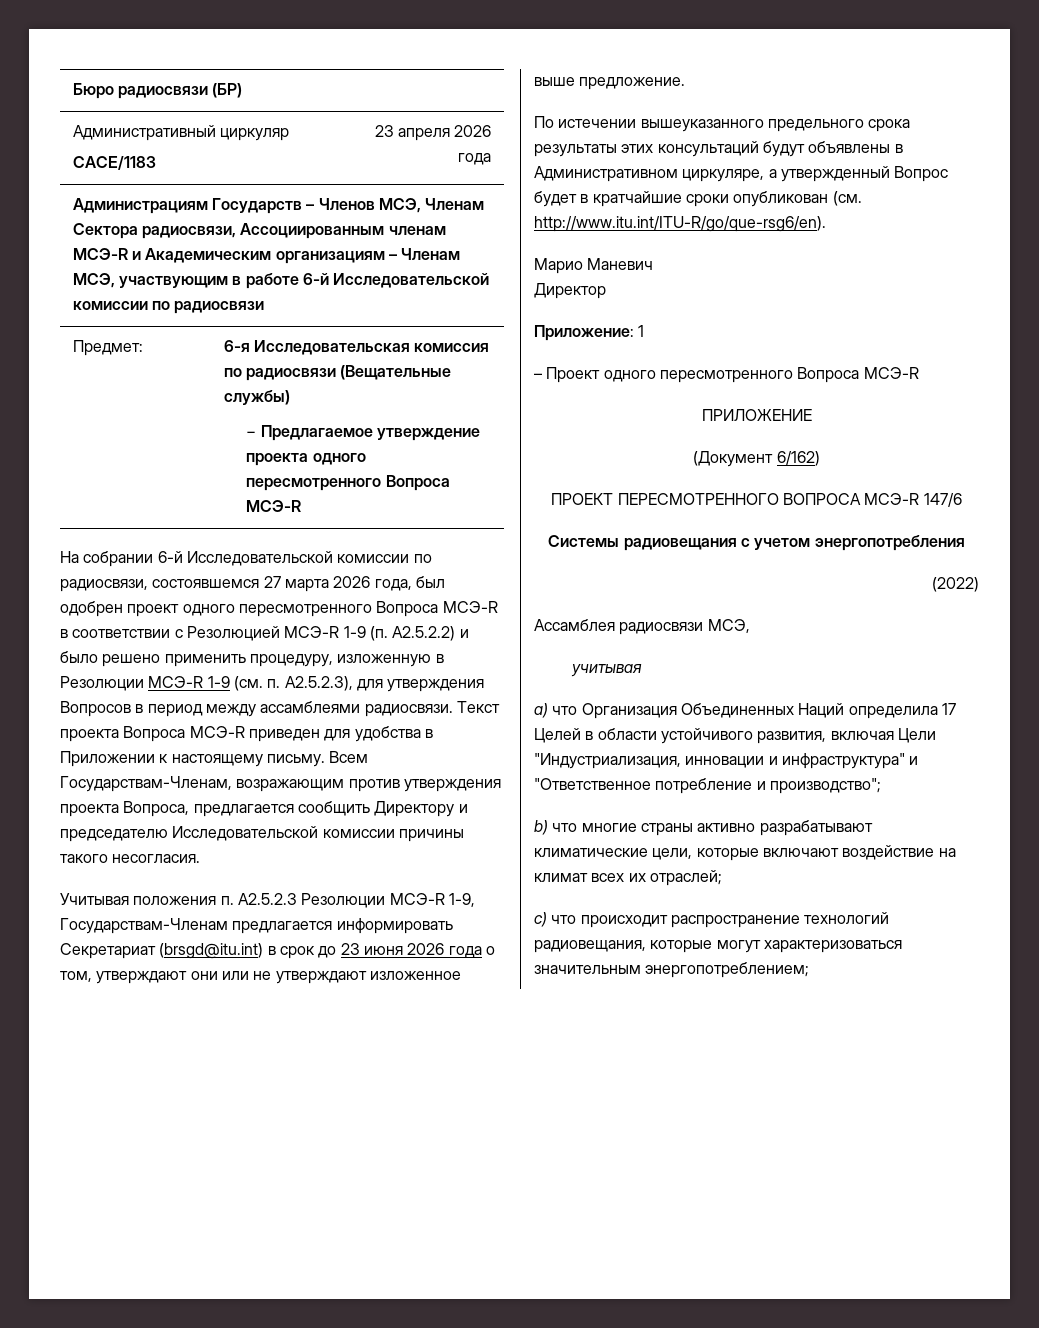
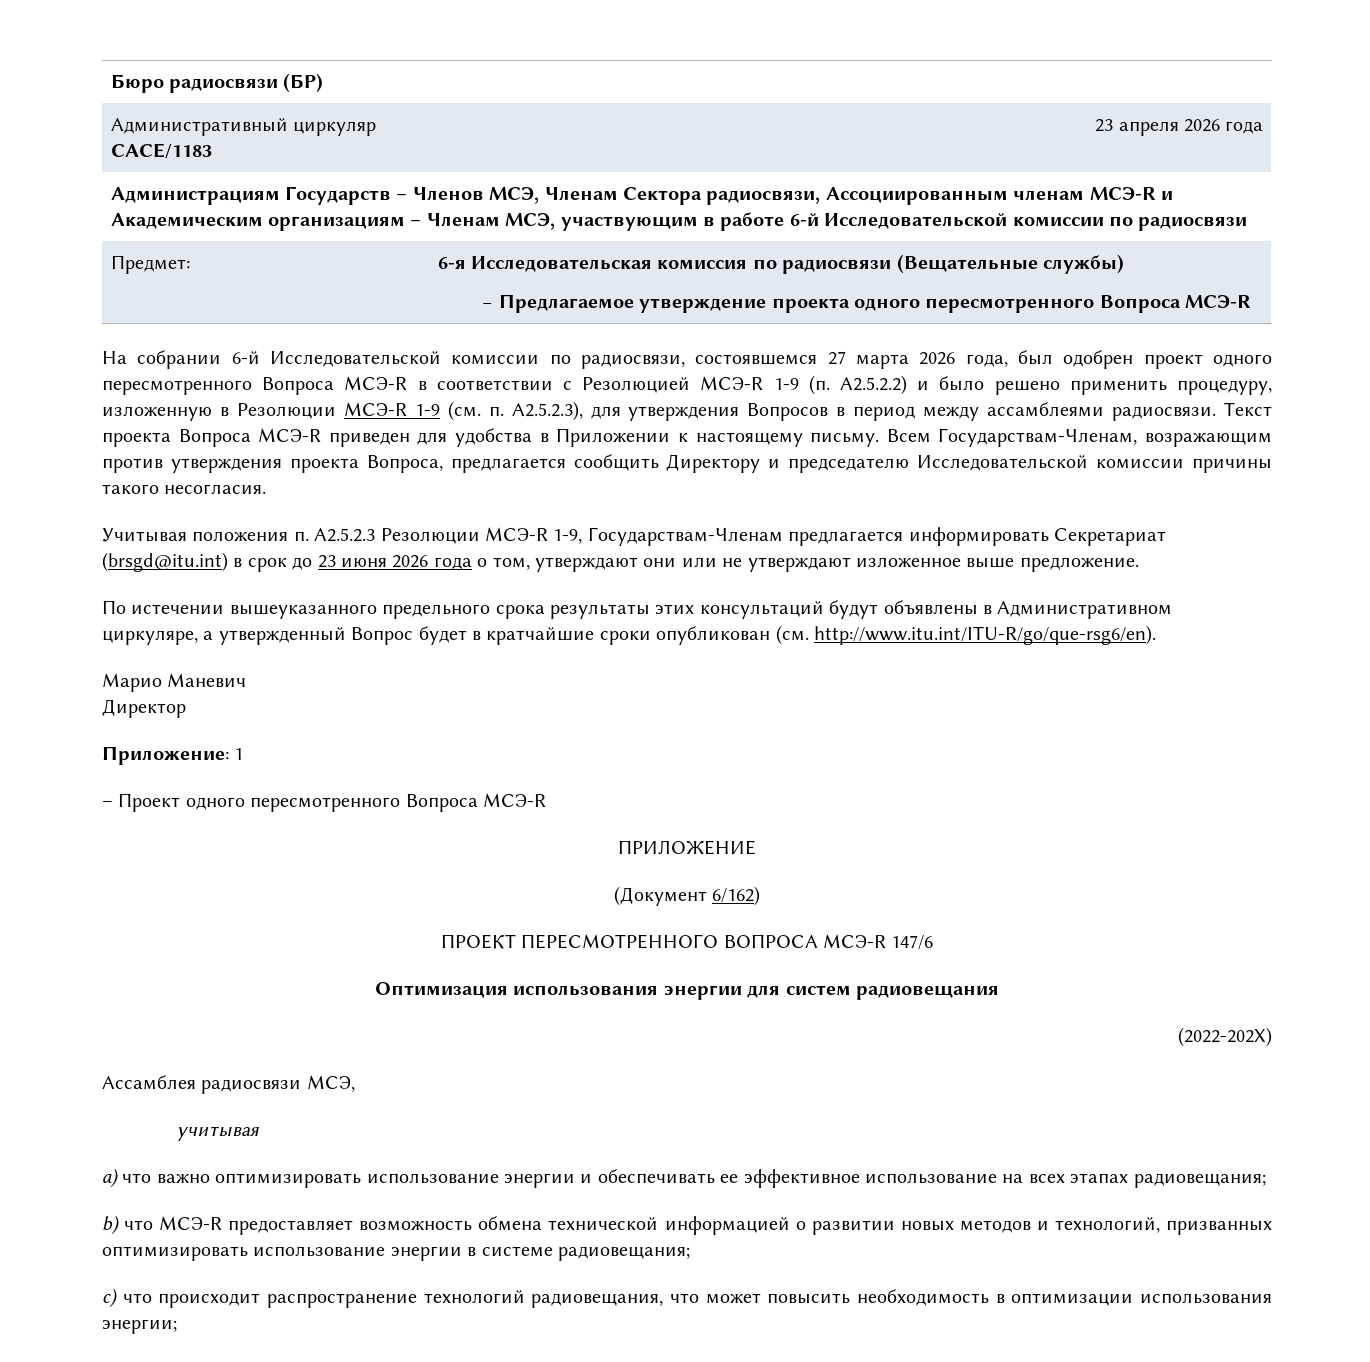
[548,535,965,551] [932,577,979,592] Системы радиовещания с учетом энергопотребления // (2022) -> [375,982,999,1000] [1178,1027,1272,1047] Оптимизация использования энергии для систем радиовещания // (2022-202X)
[581,703,956,719] [534,728,936,744] [534,753,919,769] [534,778,881,794] [534,820,873,836] [534,845,956,861] [534,870,722,886] Организация Объединенных Наций определила 17 Целей в области устойчивого развития, включая Цели "Индустриализация, инновации и инфраструктура" и "Ответственное потребление и производство"; // b) что многие страны активно разрабатывают климатические цели, которые включают воздействие на климат всех их отраслей; -> [156,1169,1266,1188] [102,1215,1272,1235] [102,1246,690,1261] важно оптимизировать использование энергии и обеспечивать ее эффективное использование на всех этапах радиовещания; // b) что МСЭ-R предоставляет возможность обмена технической информацией о развитии новых методов и технологий, призванных оптимизировать использование энергии в системе радиовещания;
[650,940,902,953] [534,962,810,978] которые могут характеризоваться значительным энергопотреблением; -> [670,1289,1272,1306] [102,1319,177,1334] что может повысить необходимость в оптимизации использования энергии;

